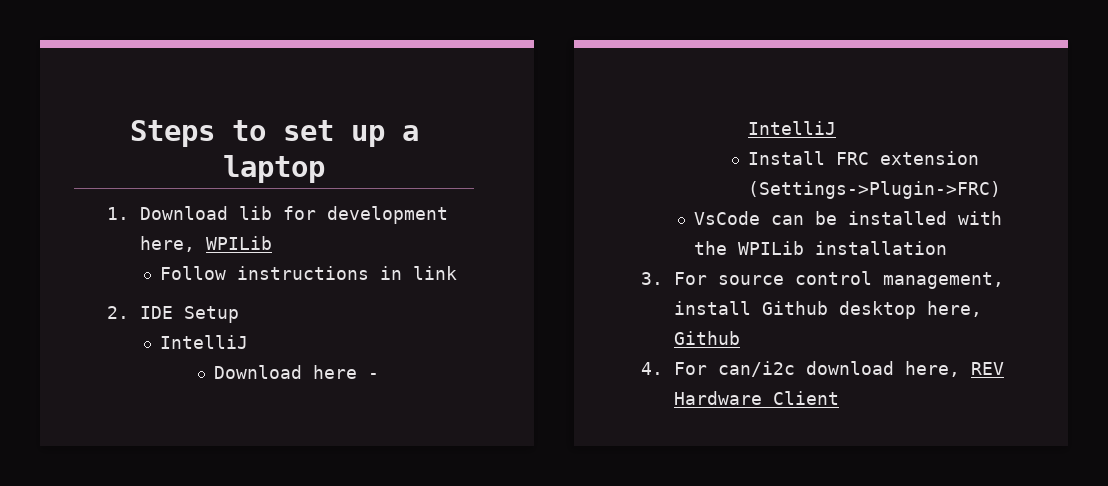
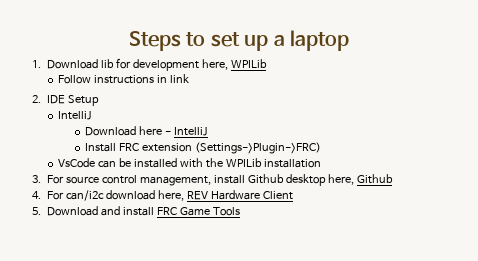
(839, 398) none -> [32,206,240,216] // 5. Download and install FRC Game Tools

